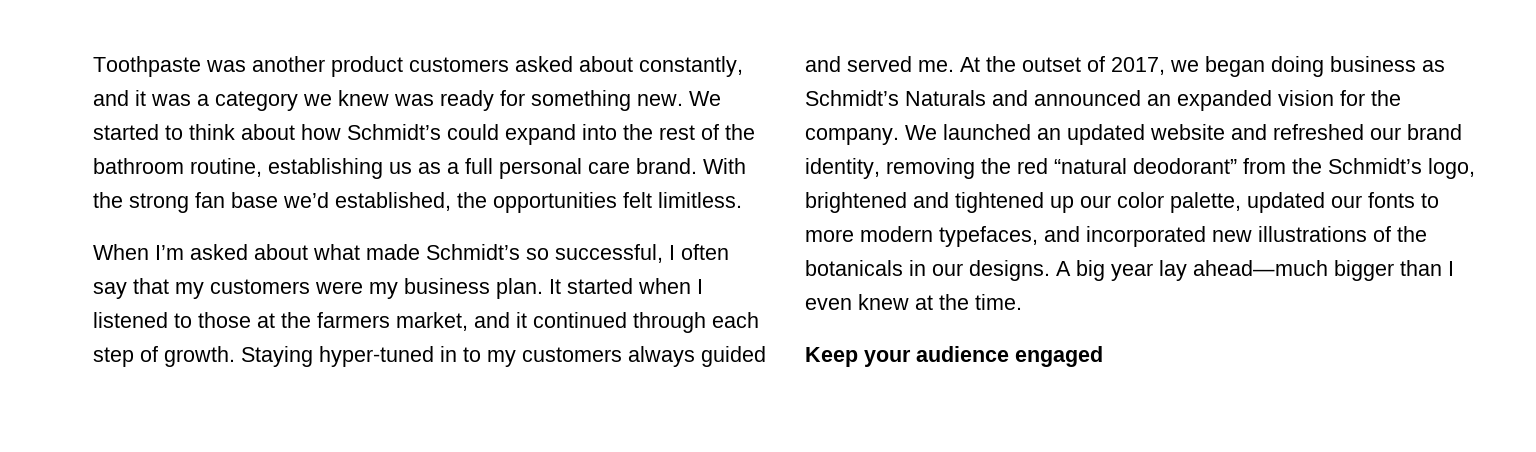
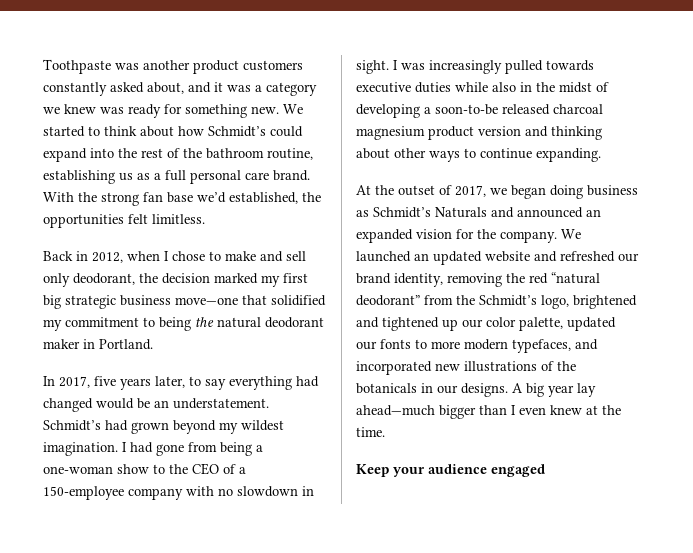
[515,56,743,77] asked about constantly, -> [43,82,184,96] constantly asked about,
[93,244,729,263] [93,278,703,299] [93,312,759,333] [93,346,766,367] [805,56,954,72] When I’m asked about what made Schmidt’s so successful, I often say that my customers were my business plan. It started when I listened to those at the farmers market, and it continued through each step of growth. Staying hyper-tuned in to my customers always guided and served me. -> [43,251,306,263] [43,273,308,287] [43,295,326,309] [43,317,324,331] [43,339,153,350] [43,376,319,390] [43,398,269,412] [43,420,284,434] [43,442,263,456] [43,463,246,475] [43,486,314,500] [356,60,594,74] [356,82,609,93] [356,104,603,118] [356,126,602,140] [356,148,601,162] Back in 2012, when I chose to make and sell only deodorant, the decision marked my first big strategic business move—one that solidified my commitment to being the natural deodorant maker in Portland. // In 2017, five years later, to say everything had changed would be an understatement. Schmidt’s had grown beyond my wildest imagination. I had gone from being a one-woman show to the CEO of a 150-employee company with no slowdown in sight. I was increasingly pulled towards executive duties while also in the midst of developing a soon-to-be released charcoal magnesium product version and thinking about other ways to continue expanding. //

